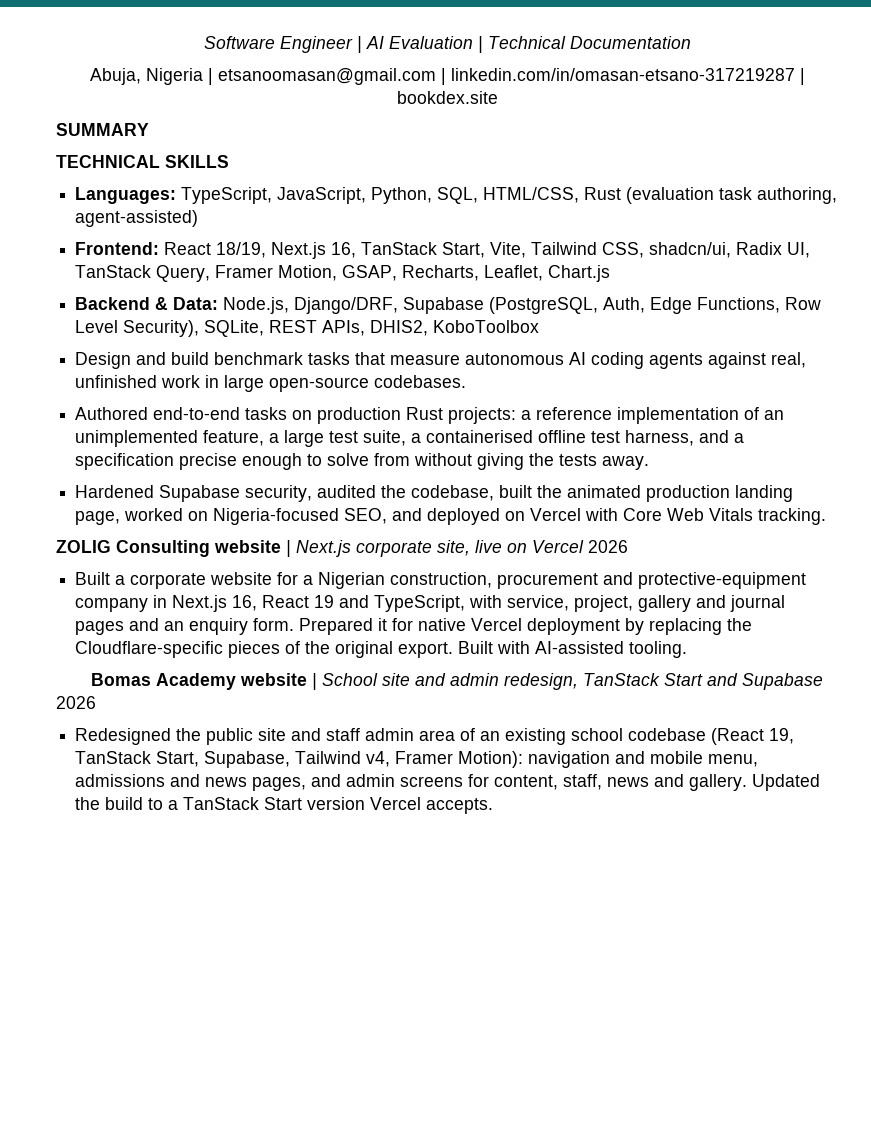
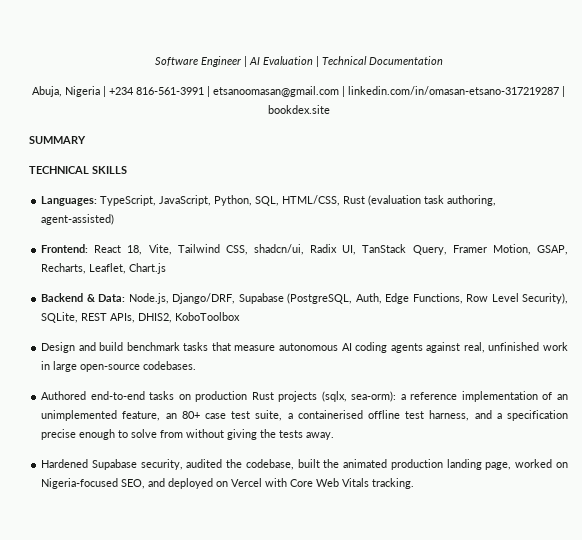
(213, 76) none -> [109,86,210,97] +234 816-561-3991 |
[216,242,486,259] 18/19, Next.js 16, TanStack Start, -> [127,245,143,255] 18,
[448,407,517,424] projects: -> [278,391,397,402] projects (sqlx, sea-orm):
[269,430,325,447] a large -> [165,411,226,419] an 80+ case
[56,540,628,557] [75,572,807,589] [75,595,786,612] [75,618,753,635] [75,641,688,658] [91,673,824,690] [56,696,96,709] [75,728,795,745] [75,751,759,768] [75,774,821,791] [75,797,494,814] // ZOLIG Consulting website | Next.js corporate site, live on Vercel 2026 // Built a corporate website for a Nigerian construction, procurement and protective-equipment company in Next.js 16, React 19 and TypeScript, with service, project, gallery and journal pages and an enquiry form. Prepared it for native Vercel deployment by replacing the Cloudflare-specific pieces of the original export. Built with AI-assisted tooling. // Bomas Academy website | School site and admin redesign, TanStack Start and Supabase 2026 // Redesigned the public site and staff admin area of an existing school codebase (React 19, TanStack Start, Supabase, Tailwind v4, Framer Motion): navigation and mobile menu, admissions and news pages, and admin screens for content, staff, news and gallery. Updated the build to a TanStack Start version Vercel accepts. -> (415, 483) none

